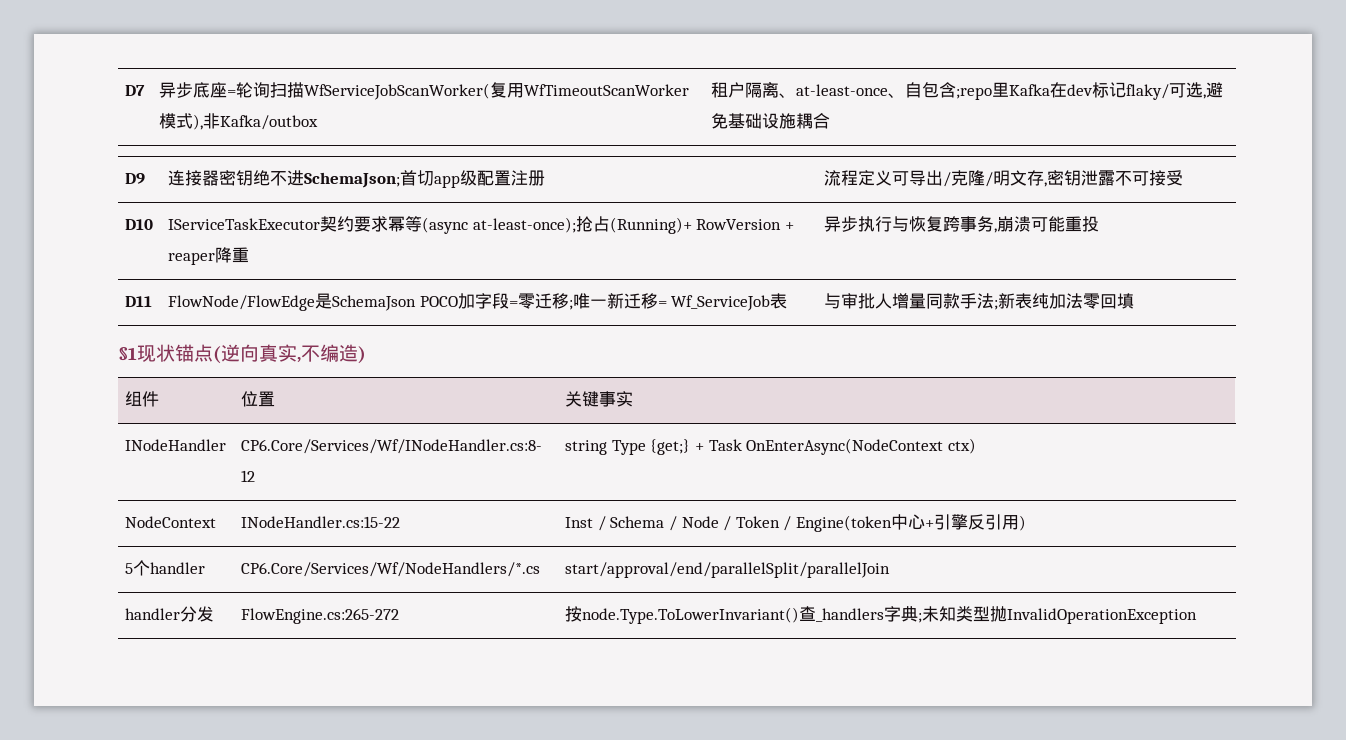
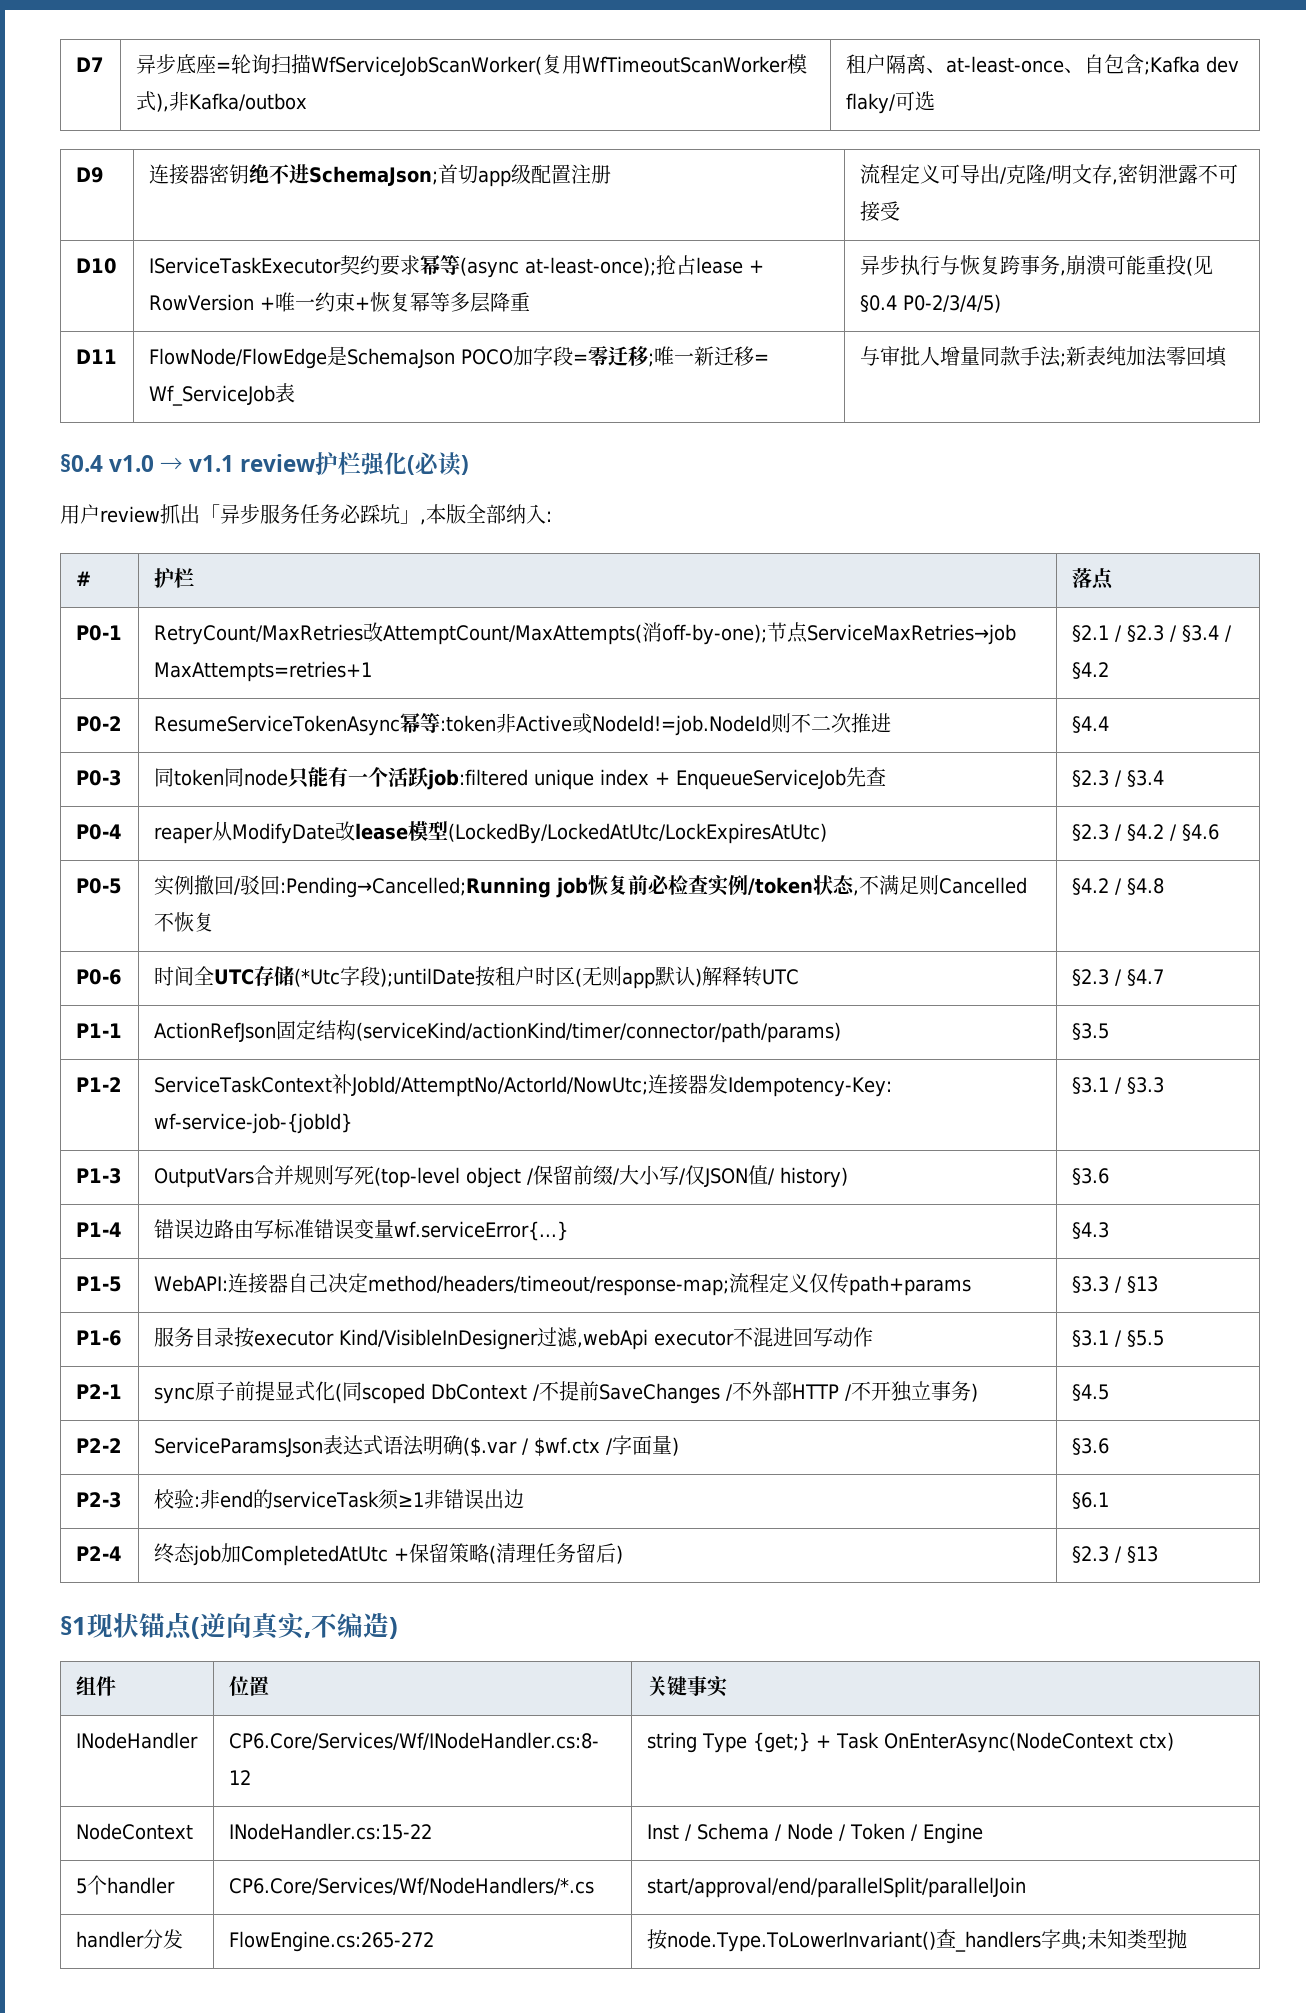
[956,82,1224,100] [711,113,831,129] ;repo里Kafka在dev标记flaky/可选,避免基础设施耦合 -> [1143,56,1239,75] [845,91,935,114] ;Kafka dev flaky/可选
[609,217,794,234] [168,252,216,265] (Running)+ RowVersion + reaper -> [695,257,764,274] [148,292,490,313] lease + RowVersion +唯一约束+恢复幂等多层
(1100, 224) none -> [1185,255,1213,276] [859,294,1001,313] (见§0.4 P0-2/3/4/5)
(1135, 301) none -> [60,452,470,477] [60,504,552,525] [75,571,91,586] [153,568,194,588] [1071,568,1114,590] [75,625,122,641] [153,622,1016,645] [153,661,372,682] [1071,625,1232,642] [1071,662,1109,679] [75,716,122,732] [153,713,891,736] [1071,716,1109,733] [75,770,122,786] [153,767,886,790] [1071,770,1164,787] [75,824,122,840] [153,821,827,844] [1071,824,1219,841] [75,878,122,894] [153,874,1027,898] [153,912,214,932] [1071,878,1164,895] [75,969,122,985] [153,966,799,989] [1071,969,1164,986] [75,1023,122,1038] [153,1020,841,1043] [1071,1023,1109,1040] [75,1077,122,1092] [153,1074,892,1097] [153,1113,352,1134] [1071,1077,1164,1094] [75,1168,122,1184] [153,1165,848,1188] [1071,1168,1109,1185] [75,1222,122,1237] [153,1219,568,1241] [1071,1222,1109,1239] [75,1276,122,1292] [153,1273,971,1296] [1071,1276,1158,1293] [75,1330,122,1346] [153,1327,873,1350] [1071,1330,1164,1347] [75,1384,122,1399] [153,1381,978,1404] [1071,1384,1109,1401] [75,1438,122,1453] [153,1435,679,1457] [1071,1438,1109,1455] [75,1492,122,1508] [153,1489,524,1510] [1071,1492,1109,1509] [75,1546,122,1561] [153,1543,623,1566] [1071,1546,1158,1563] // §0.4 v1.0 → v1.1 review护栏强化(必读) // 用户review抓出「异步服务任务必踩坑」,本版全部纳入: // # | 护栏 | 落点 // P0-1 | RetryCount/MaxRetries改AttemptCount/MaxAttempts(消off-by-one);节点ServiceMaxRetries→job MaxAttempts=retries+1 | §2.1 / §2.3 / §3.4 / §4.2 // P0-2 | ResumeServiceTokenAsync幂等:token非Active或NodeId!=job.NodeId则不二次推进 | §4.4 // P0-3 | 同token同node只能有一个活跃job:filtered unique index + EnqueueServiceJob先查 | §2.3 / §3.4 // P0-4 | reaper从ModifyDate改lease模型(LockedBy/LockedAtUtc/LockExpiresAtUtc) | §2.3 / §4.2 / §4.6 // P0-5 | 实例撤回/驳回:Pending→Cancelled;Running job恢复前必检查实例/token状态,不满足则Cancelled不恢复 | §4.2 / §4.8 // P0-6 | 时间全UTC存储(*Utc字段);untilDate按租户时区(无则app默认)解释转UTC | §2.3 / §4.7 // P1-1 | ActionRefJson固定结构(serviceKind/actionKind/timer/connector/path/params) | §3.5 // P1-2 | ServiceTaskContext补JobId/AttemptNo/ActorId/NowUtc;连接器发Idempotency-Key: wf-service-job-{jobId} | §3.1 / §3.3 // P1-3 | OutputVars合并规则写死(top-level object /保留前缀/大小写/仅JSON值/ history) | §3.6 // P1-4 | 错误边路由写标准错误变量wf.serviceError{...} | §4.3 // P1-5 | WebAPI:连接器自己决定method/headers/timeout/response-map;流程定义仅传path+params | §3.3 / §13 // P1-6 | 服务目录按executor Kind/VisibleInDesigner过滤,webApi executor不混进回写动作 | §3.1 / §5.5 // P2-1 | sync原子前提显式化(同scoped DbContext /不提前SaveChanges /不外部HTTP /不开独立事务) | §4.5 // P2-2 | ServiceParamsJson表达式语法明确($.var / $wf.ctx /字面量) | §3.6 // P2-3 | 校验:非end的serviceTask须≥1非错误出边 | §6.1 // P2-4 | 终态job加CompletedAtUtc +保留策略(清理任务留后) | §2.3 / §13
[795,514,1026,532] Engine(token中心+引擎反引用) -> [922,1823,983,1844] Engine
[1007,608,1198,624] InvalidOperationException -> (1187, 1939) none

